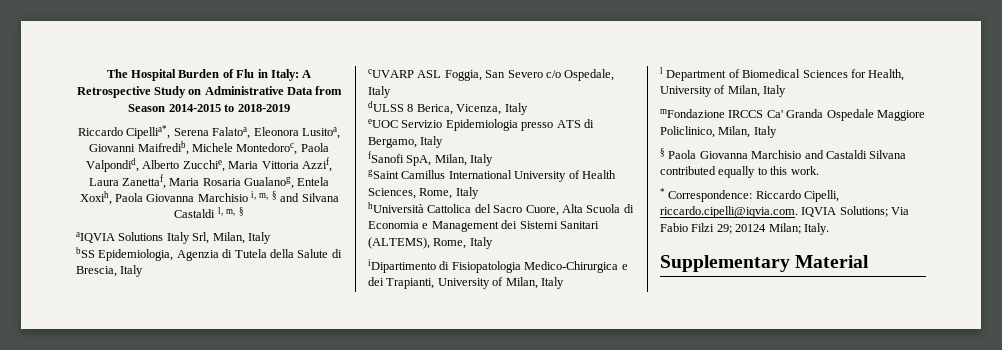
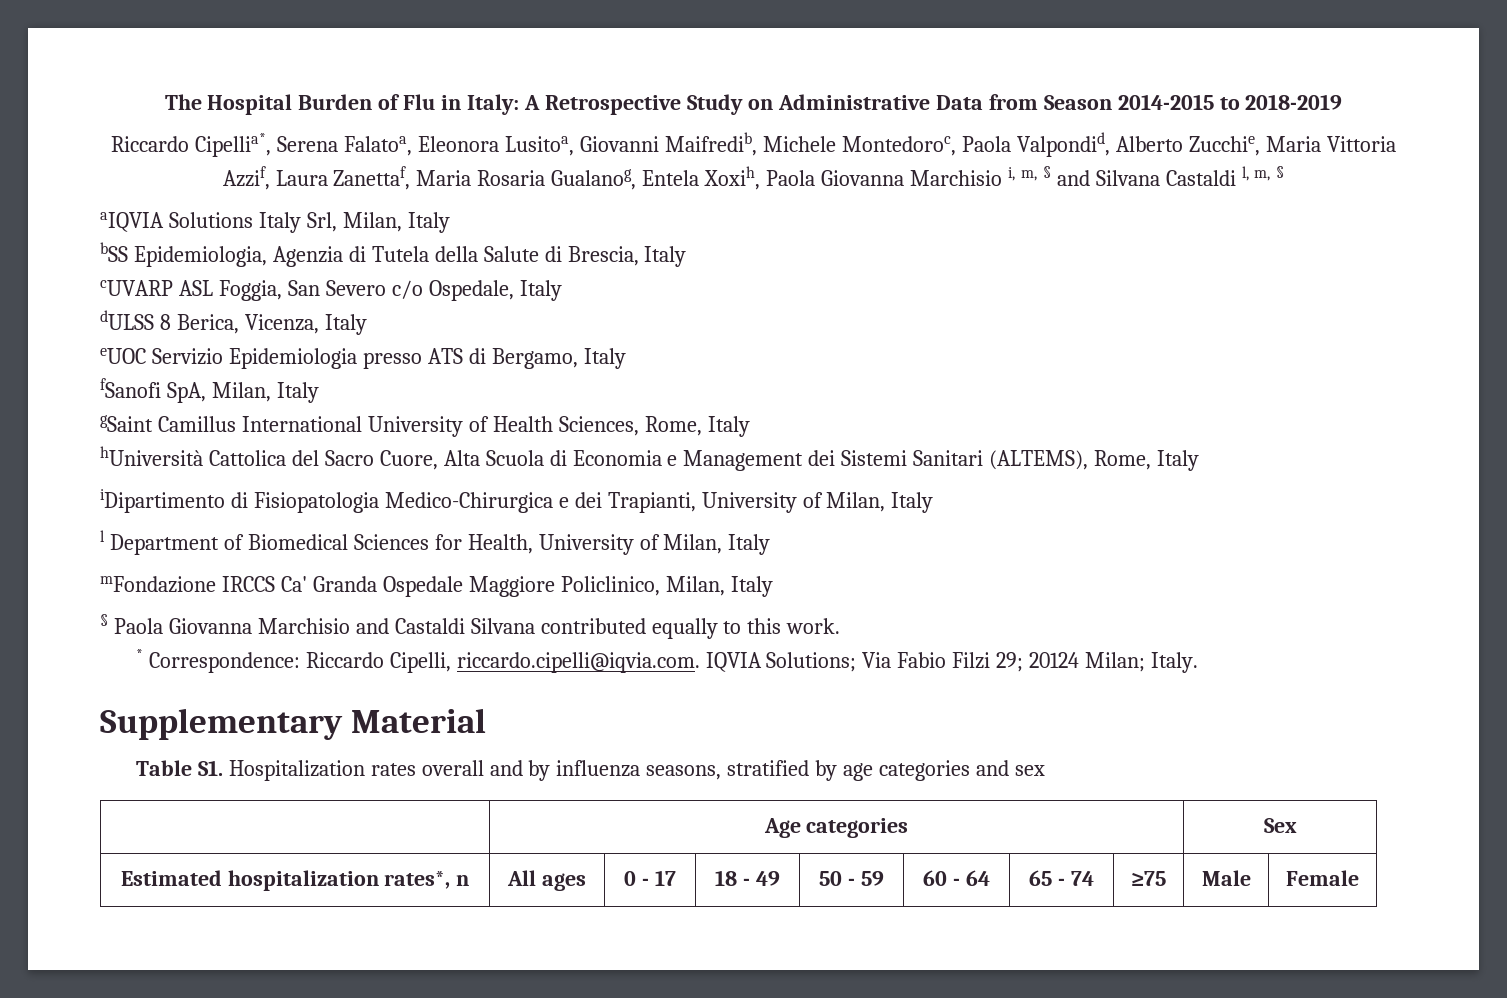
(870, 261) none -> [135,760,1045,781] [763,818,909,838] [1263,818,1297,833] [120,870,470,891] [507,870,586,891] [624,870,676,886] [715,870,780,886] [819,871,884,886] [923,870,990,886] [1029,870,1094,886] [1131,871,1166,886] [1201,870,1251,886] [1286,870,1359,886] // Table S1. Hospitalization rates overall and by influenza seasons, stratified by age categories and sex // | Age categories | Sex // Estimated hospitalization rates*, n | All ages | 0 - 17 | 18 - 49 | 50 - 59 | 60 - 64 | 65 - 74 | ≥75 | Male | Female

